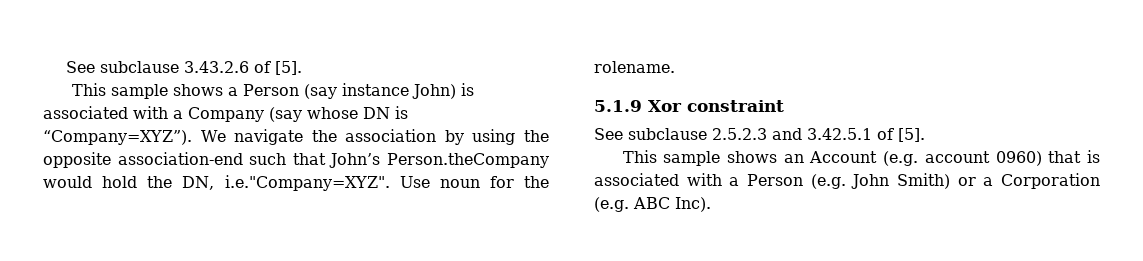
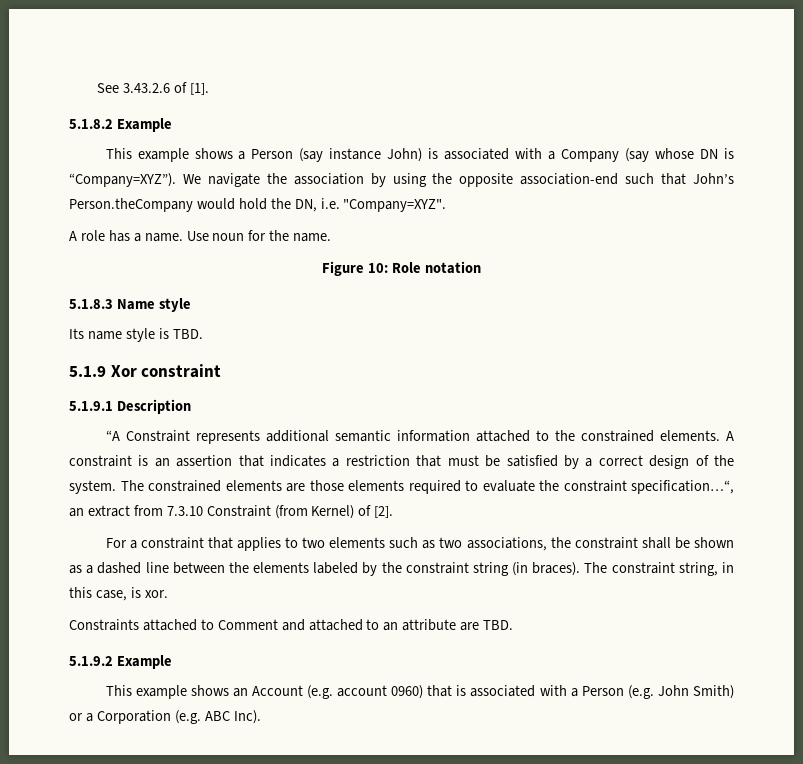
[65,61,179,73] See subclause -> [96,83,119,93] See
[274,61,302,75] [71,83,168,99] [5]. // This sample -> [189,83,209,95] [69,118,172,132] [105,148,189,162] [1]. // 5.1.8.2 Example // This example
[224,175,549,191] [594,61,675,73] [594,100,784,112] [594,128,925,142] [622,150,721,166] i.e."Company=XYZ". Use noun for the rolename. // 5.1.9 Xor constraint // See subclause 2.5.2.3 and 3.42.5.1 of [5]. // This sample -> [320,198,447,212] [69,230,332,242] [322,261,481,276] [69,298,191,312] [69,328,203,342] [69,364,222,378] [69,399,191,414] [105,430,734,444] [69,455,734,469] [69,480,734,494] [69,505,394,519] [105,537,734,551] [69,562,734,576] [69,587,168,601] [69,619,514,631] [69,655,172,669] [105,685,187,699] i.e. "Company=XYZ". // A role has a name. Use noun for the name. // Figure 10: Role notation // 5.1.8.3 Name style // Its name style is TBD. // 5.1.9 Xor constraint // 5.1.9.1 Description // “A Constraint represents additional semantic information attached to the constrained elements. A constraint is an assertion that indicates a restriction that must be satisfied by a correct design of the system. The constrained elements are those elements required to evaluate the constraint specification…“, an extract from 7.3.10 Constraint (from Kernel) of [2]. // For a constraint that applies to two elements such as two associations, the constraint shall be shown as a dashed line between the elements labeled by the constraint string (in braces). The constraint string, in this case, is xor. // Constraints attached to Comment and attached to an attribute are TBD. // 5.1.9.2 Example // This example

